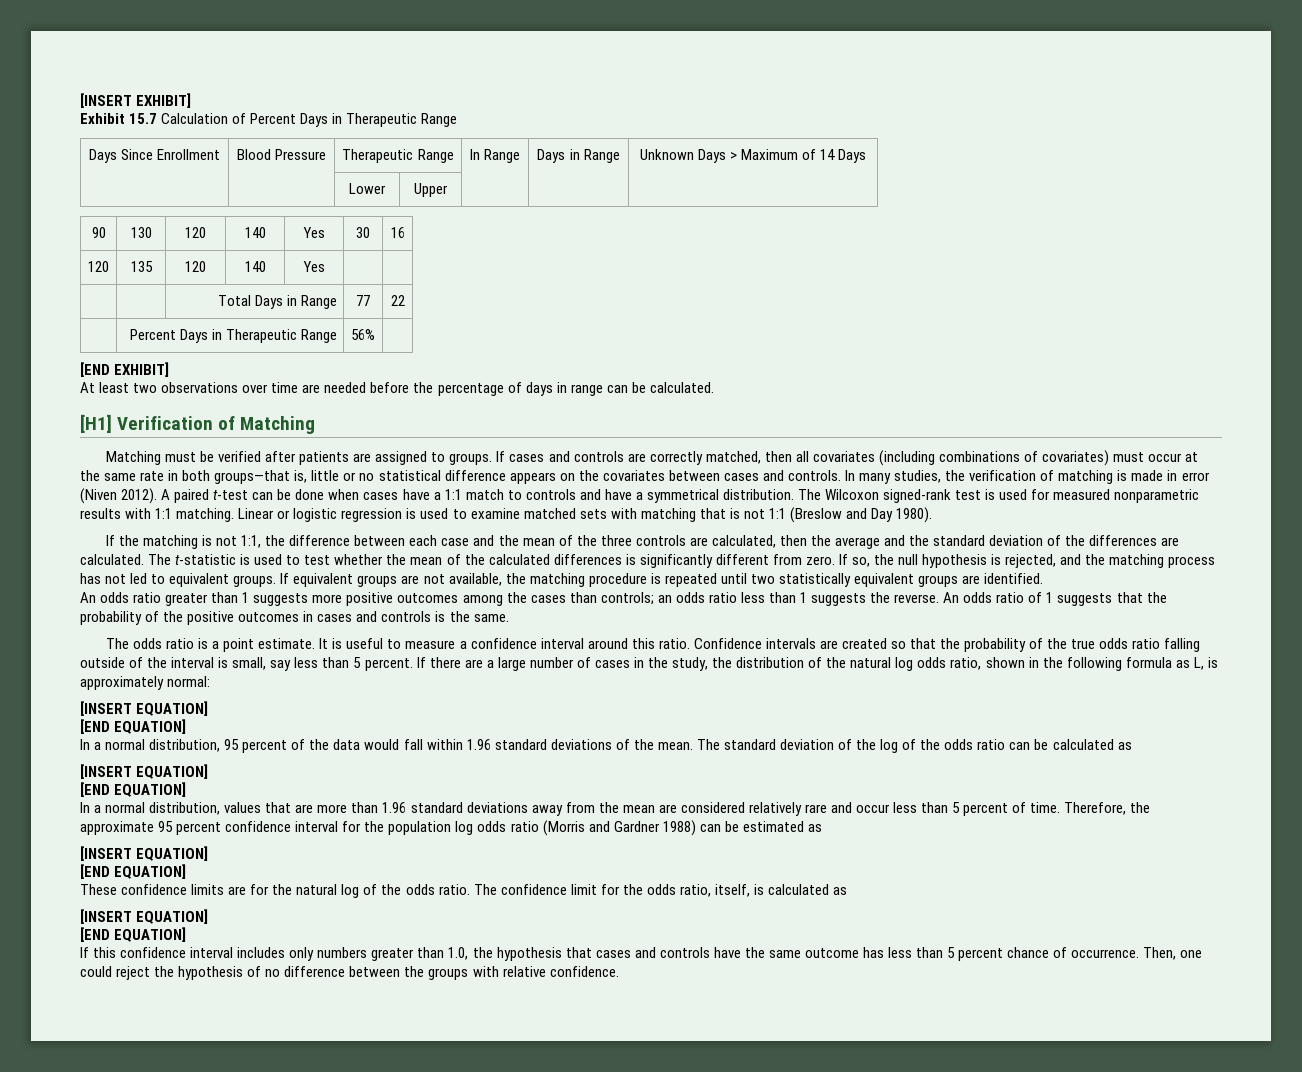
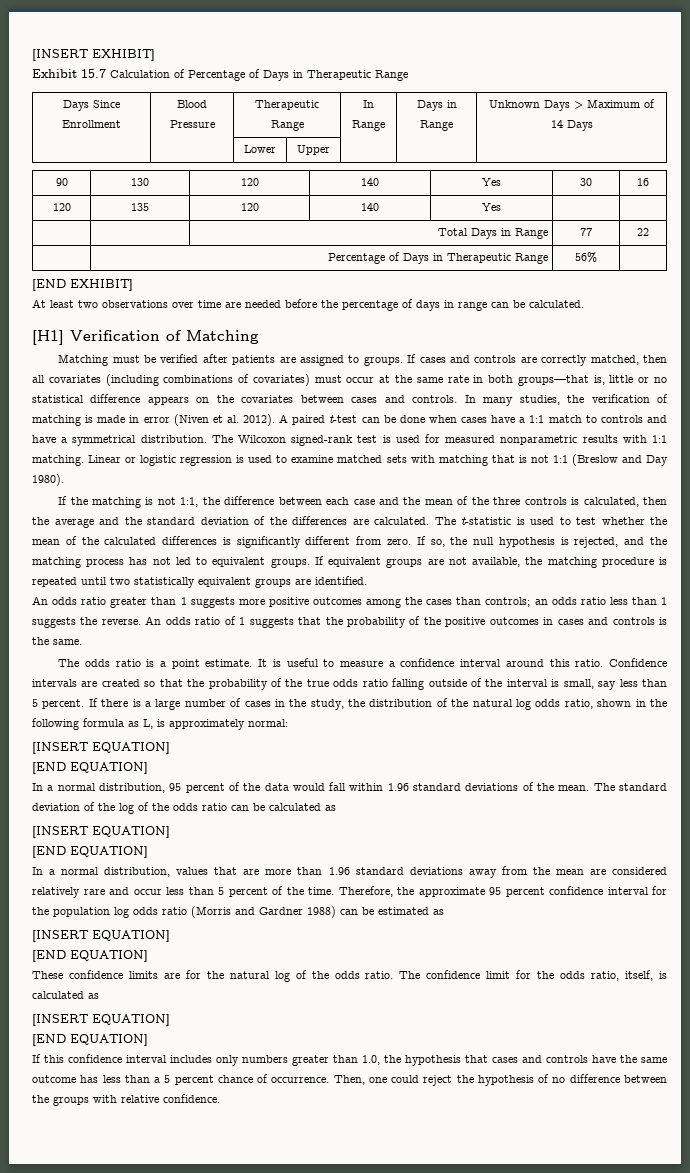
[250,113,297,124] Percent -> [188,69,260,81] Percentage of
[129,329,176,340] Percent -> [327,252,400,264] Percentage of
(117, 496) none -> [212,415,239,423] et al.
[689,537,708,546] are -> [571,497,580,505] is
[464,659,483,668] are -> [132,699,141,707] is
(1027, 807) none -> [286,887,304,895] the
(944, 952) none -> [154,1077,161,1083] a

